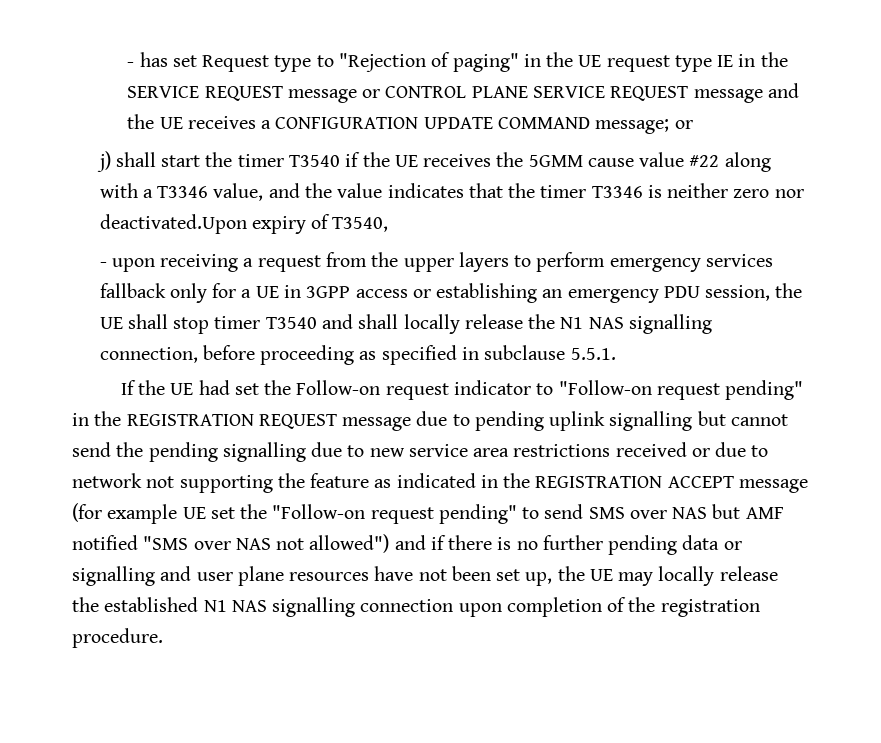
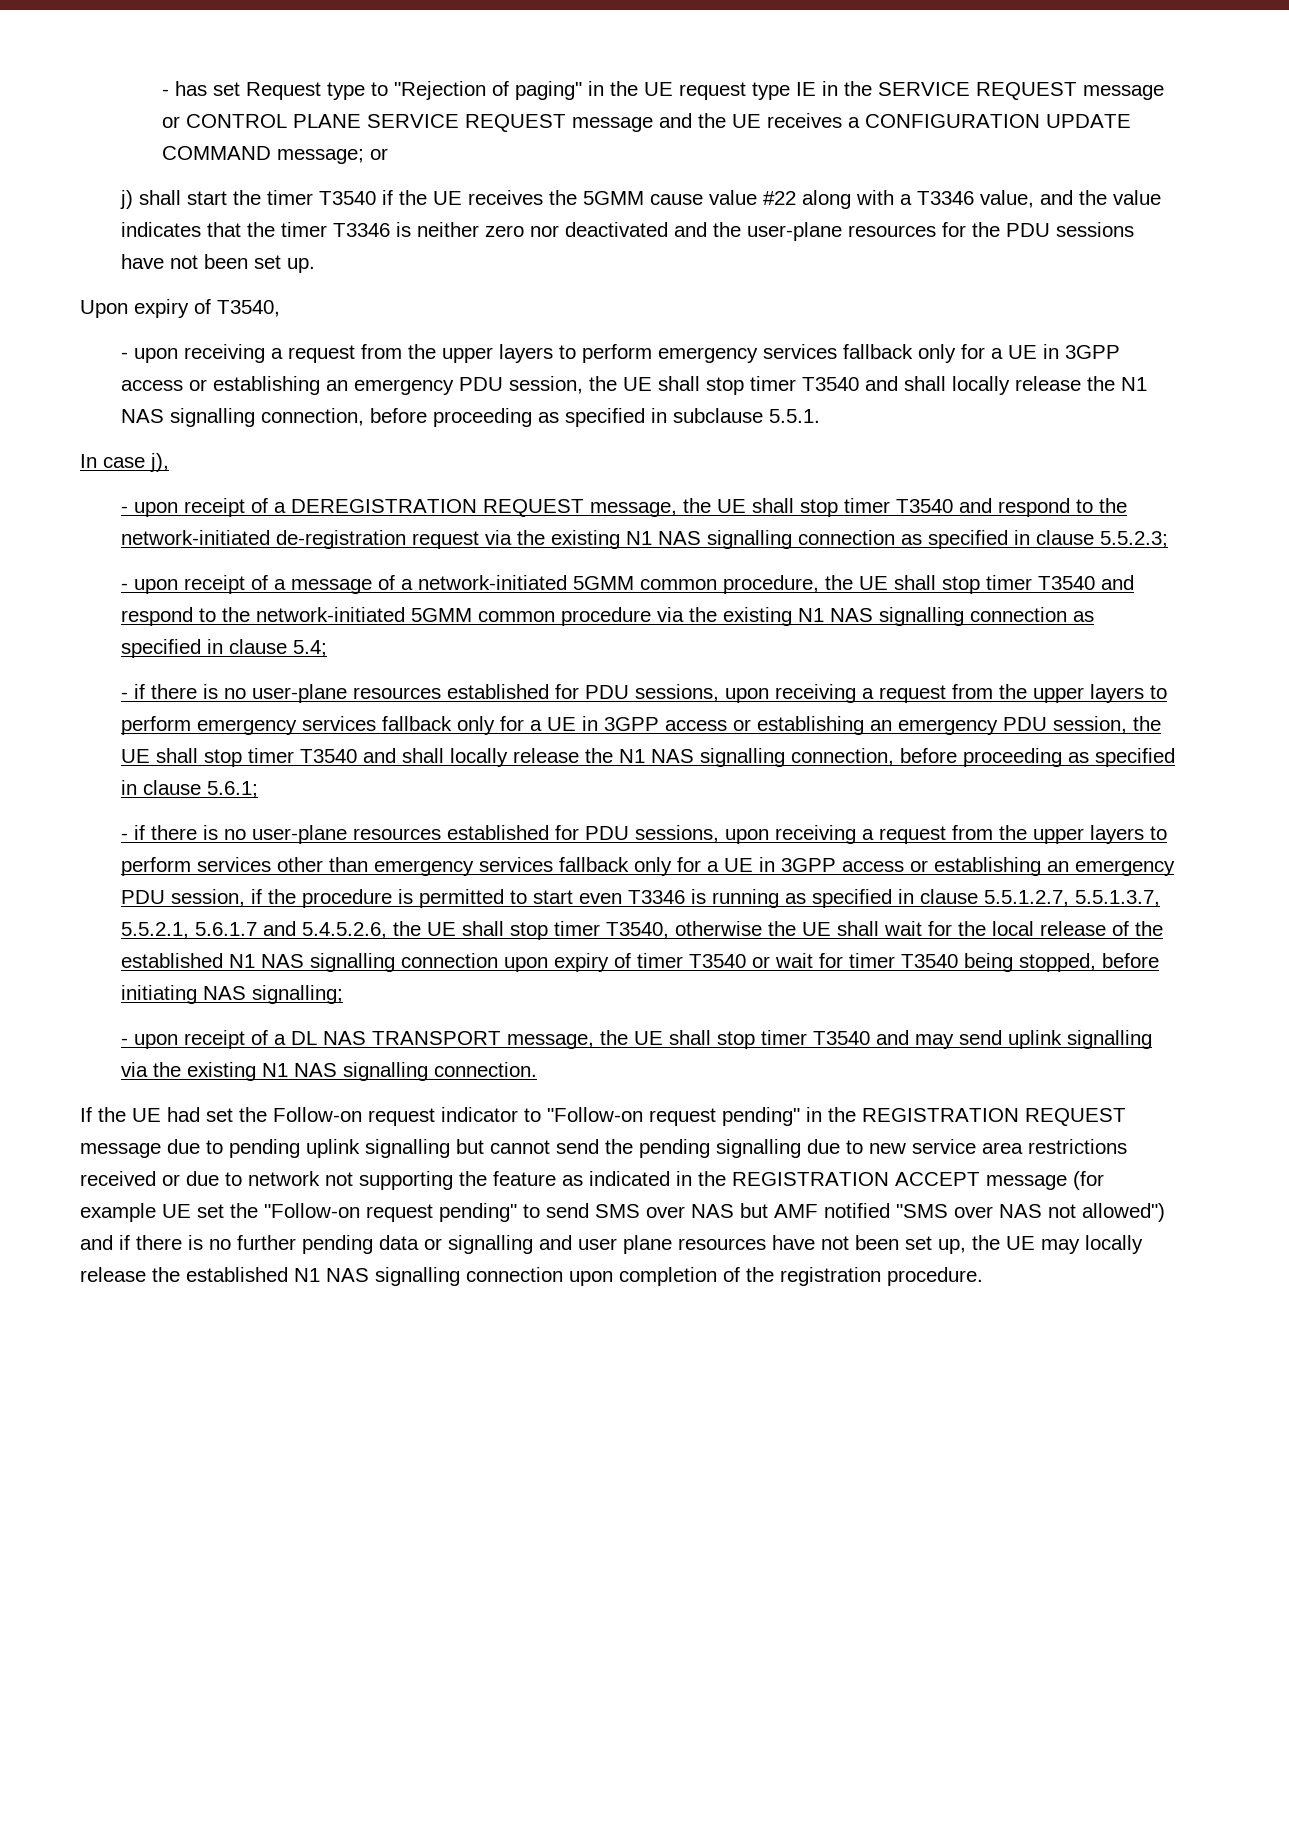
[99,214,247,234] deactivated.Upon -> [564,222,1134,241] [120,254,315,273] [80,300,128,318] deactivated and the user-plane resources for the PDU sessions have not been set up. // Upon
(616, 354) none -> [80,453,169,472] [120,498,1127,517] [120,530,1168,549] [120,575,1134,594] [120,607,1094,626] [120,639,327,658] [120,684,1167,703] [120,716,1161,735] [120,748,1175,767] [120,780,258,798] [120,825,1167,844] [120,857,1175,876] [120,889,1160,908] [120,921,1163,940] [120,953,1159,972] [120,985,343,1004] [120,1030,1152,1049] [120,1062,537,1081] // In case j), // - upon receipt of a DEREGISTRATION REQUEST message, the UE shall stop timer T3540 and respond to the network-initiated de-registration request via the existing N1 NAS signalling connection as specified in clause 5.5.2.3; // - upon receipt of a message of a network-initiated 5GMM common procedure, the UE shall stop timer T3540 and respond to the network-initiated 5GMM common procedure via the existing N1 NAS signalling connection as specified in clause 5.4; // - if there is no user-plane resources established for PDU sessions, upon receiving a request from the upper layers to perform emergency services fallback only for a UE in 3GPP access or establishing an emergency PDU session, the UE shall stop timer T3540 and shall locally release the N1 NAS signalling connection, before proceeding as specified in clause 5.6.1; // - if there is no user-plane resources established for PDU sessions, upon receiving a request from the upper layers to perform services other than emergency services fallback only for a UE in 3GPP access or establishing an emergency PDU session, if the procedure is permitted to start even T3346 is running as specified in clause 5.5.1.2.7, 5.5.1.3.7, 5.5.2.1, 5.6.1.7 and 5.4.5.2.6, the UE shall stop timer T3540, otherwise the UE shall wait for the local release of the established N1 NAS signalling connection upon expiry of timer T3540 or wait for timer T3540 being stopped, before initiating NAS signalling; // - upon receipt of a DL NAS TRANSPORT message, the UE shall stop timer T3540 and may send uplink signalling via the existing N1 NAS signalling connection.

